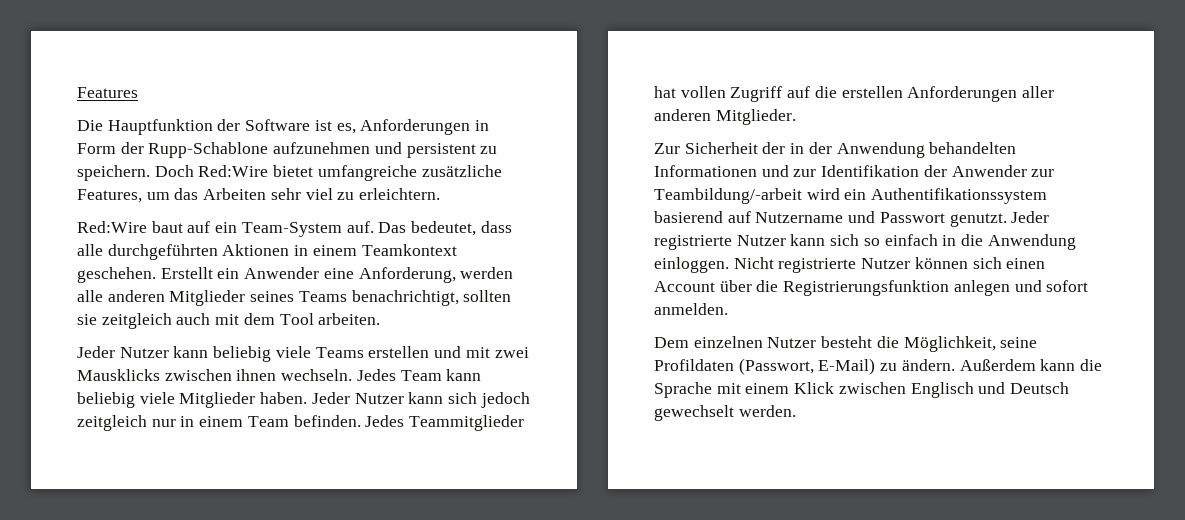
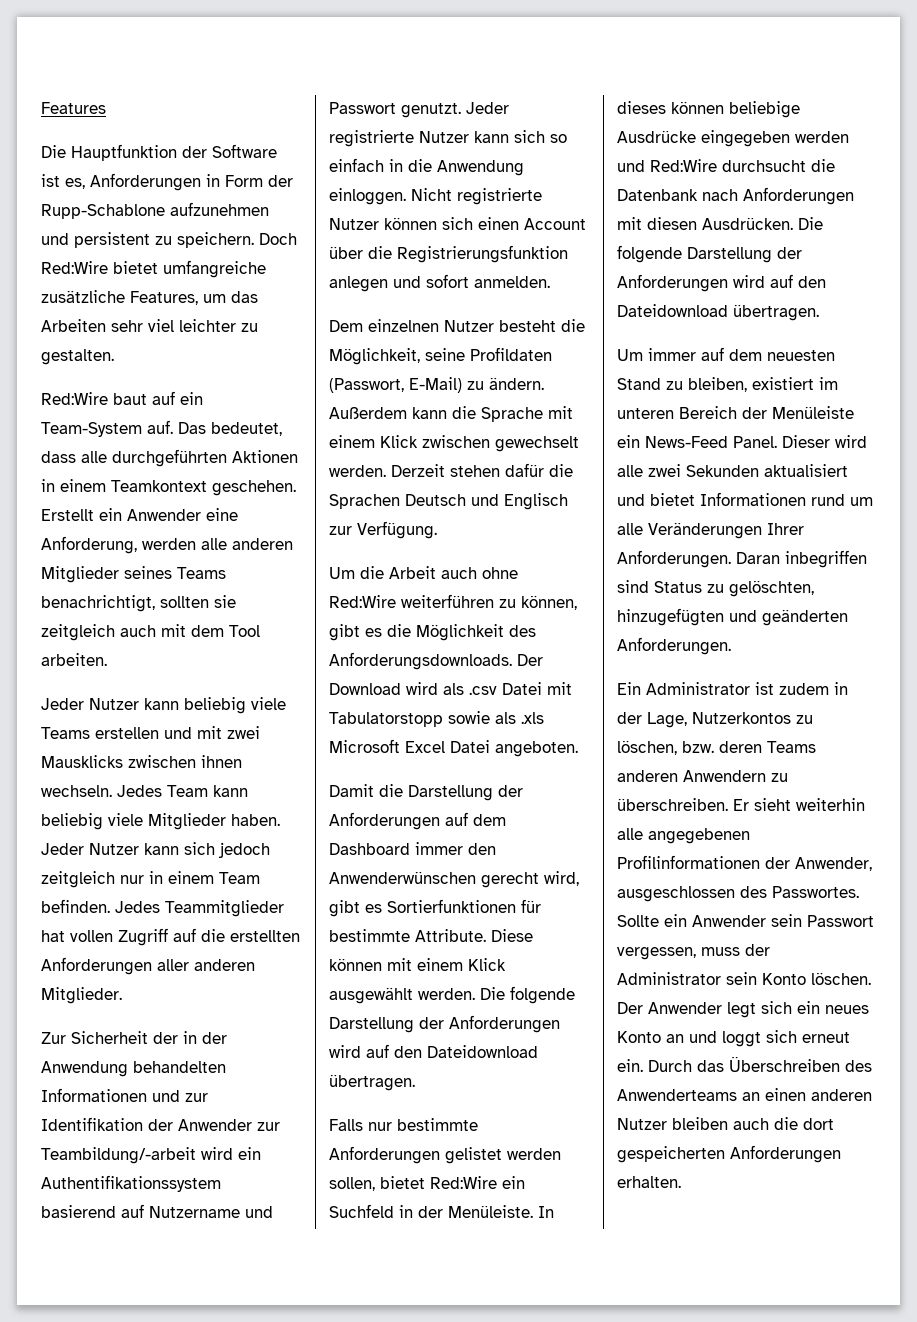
[337,188,441,200] zu erleichtern. -> [179,319,258,332] [41,349,114,365] leichter zu gestalten.
[841,86,903,98] erstellen -> [230,930,300,942] erstellten
[910,382,1070,398] [654,405,796,421] Englisch und Deutsch gewechselt werden. -> [495,436,579,452] [329,463,573,477] [329,493,568,510] [329,521,437,539] [329,566,518,579] [329,594,577,610] [329,624,536,641] [329,652,543,670] [329,682,572,695] [329,711,544,727] [329,739,578,757] [329,784,523,801] [329,812,506,830] [329,842,496,855] [329,871,579,888] [329,899,541,917] [329,929,533,942] [329,958,506,971] [329,986,575,1004] [329,1015,560,1033] [329,1044,538,1058] [329,1074,415,1091] [329,1118,478,1131] [329,1146,561,1164] [329,1176,525,1191] [329,1204,554,1218] [617,101,800,118] [617,130,849,147] [617,159,835,172] [617,187,854,205] [617,217,823,230] [617,245,802,263] [617,274,826,292] [617,304,819,321] [617,347,835,361] [617,377,838,392] [617,406,854,419] [617,435,867,448] [617,464,848,477] [617,492,873,506] [617,522,804,539] [617,550,867,568] [617,580,814,597] [617,608,848,626] [617,637,731,655] [617,682,848,695] [617,712,813,728] [617,740,816,755] [617,770,788,782] [617,798,865,811] [617,828,750,844] [617,855,872,871] [617,886,859,902] [617,914,874,927] [617,944,770,960] [617,972,871,985] [617,1001,869,1018] [617,1030,850,1047] [617,1056,872,1072] [617,1088,872,1101] [617,1117,834,1130] [617,1145,841,1163] [617,1176,681,1188] gewechselt werden. Derzeit stehen dafür die Sprachen Deutsch und Englisch zur Verfügung. // Um die Arbeit auch ohne Red:Wire weiterführen zu können, gibt es die Möglichkeit des Anforderungsdownloads. Der Download wird als .csv Datei mit Tabulatorstopp sowie als .xls Microsoft Excel Datei angeboten. // Damit die Darstellung der Anforderungen auf dem Dashboard immer den Anwenderwünschen gerecht wird, gibt es Sortierfunktionen für bestimmte Attribute. Diese können mit einem Klick ausgewählt werden. Die folgende Darstellung der Anforderungen wird auf den Dateidownload übertragen. // Falls nur bestimmte Anforderungen gelistet werden sollen, bietet Red:Wire ein Suchfeld in der Menüleiste. In dieses können beliebige Ausdrücke eingegeben werden und Red:Wire durchsucht die Datenbank nach Anforderungen mit diesen Ausdrücken. Die folgende Darstellung der Anforderungen wird auf den Dateidownload übertragen. // Um immer auf dem neuesten Stand zu bleiben, existiert im unteren Bereich der Menüleiste ein News-Feed Panel. Dieser wird alle zwei Sekunden aktualisiert und bietet Informationen rund um alle Veränderungen Ihrer Anforderungen. Daran inbegriffen sind Status zu gelöschten, hinzugefügten und geänderten Anforderungen. // Ein Administrator ist zudem in der Lage, Nutzerkontos zu löschen, bzw. deren Teams anderen Anwendern zu überschreiben. Er sieht weiterhin alle angegebenen Profilinformationen der Anwender, ausgeschlossen des Passwortes. Sollte ein Anwender sein Passwort vergessen, muss der Administrator sein Konto löschen. Der Anwender legt sich ein neues Konto an und loggt sich erneut ein. Durch das Überschreiben des Anwenderteams an einen anderen Nutzer bleiben auch die dort gespeicherten Anforderungen erhalten.

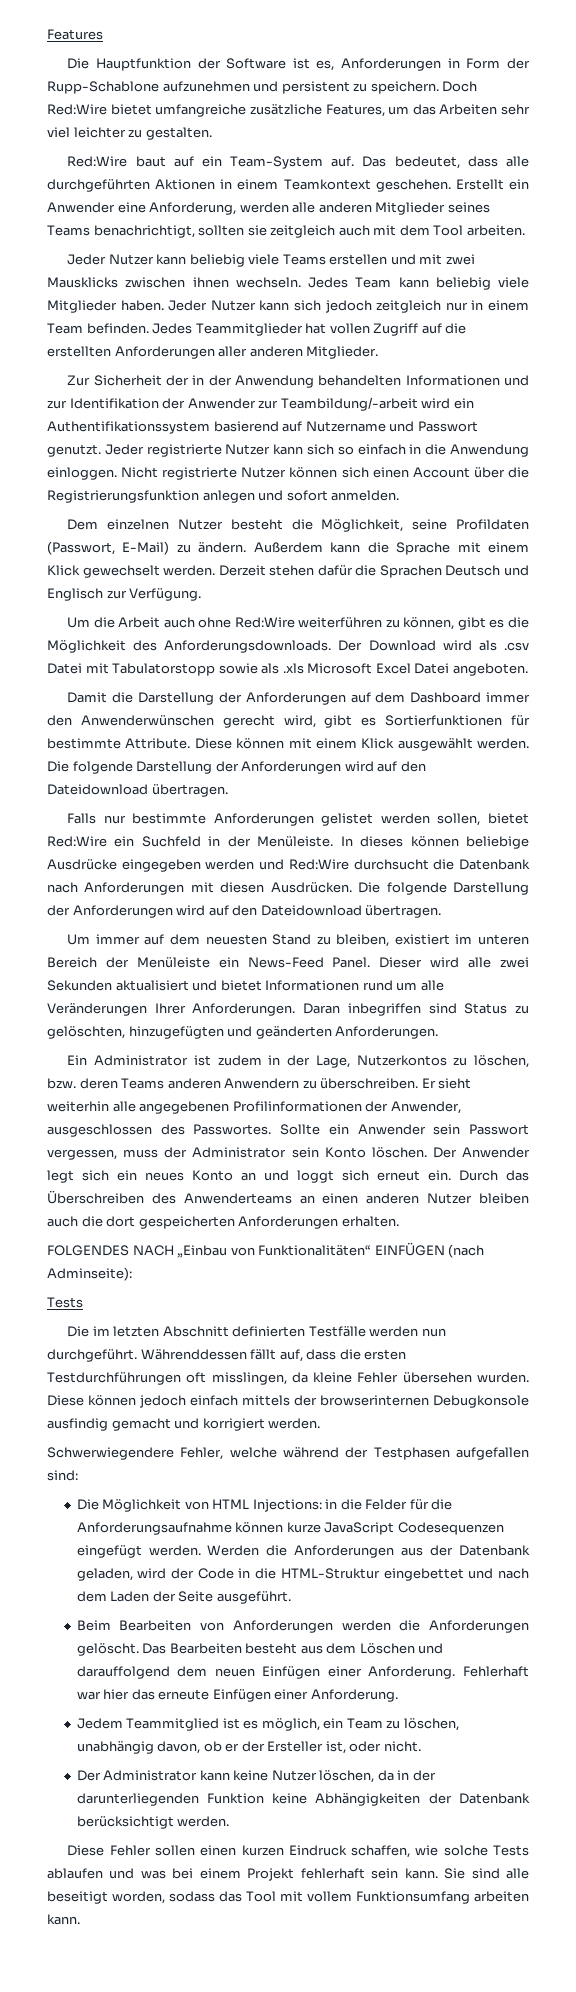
[422,435,490,448] zwischen -> (80, 570) none
(681, 1182) none -> [47,1242,485,1258] [47,1267,132,1281] [47,1297,83,1308] [67,1326,446,1337] [47,1349,407,1362] [47,1372,529,1385] [47,1395,529,1408] [47,1418,321,1431] [47,1447,529,1460] [47,1470,78,1481] [76,1499,453,1512] [76,1522,504,1535] [76,1545,530,1558] [76,1568,529,1581] [76,1591,291,1604] [76,1620,529,1633] [76,1643,444,1656] [76,1666,529,1679] [76,1689,398,1702] [76,1718,459,1731] [76,1741,421,1754] [76,1770,436,1783] [76,1793,530,1806] [76,1816,230,1829] [67,1845,529,1858] [47,1868,529,1881] [47,1891,529,1904] [47,1914,80,1925] // FOLGENDES NACH „Einbau von Funktionalitäten“ EINFÜGEN (nach Adminseite): // Tests // Die im letzten Abschnitt definierten Testfälle werden nun durchgeführt. Währenddessen fällt auf, dass die ersten Testdurchführungen oft misslingen, da kleine Fehler übersehen wurden. Diese können jedoch einfach mittels der browserinternen Debugkonsole ausfindig gemacht und korrigiert werden. // Schwerwiegendere Fehler, welche während der Testphasen aufgefallen sind: // Die Möglichkeit von HTML Injections: in die Felder für die Anforderungsaufnahme können kurze JavaScript Codesequenzen eingefügt werden. Werden die Anforderungen aus der Datenbank geladen, wird der Code in die HTML-Struktur eingebettet und nach dem Laden der Seite ausgeführt. // Beim Bearbeiten von Anforderungen werden die Anforderungen gelöscht. Das Bearbeiten besteht aus dem Löschen und darauffolgend dem neuen Einfügen einer Anforderung. Fehlerhaft war hier das erneute Einfügen einer Anforderung. // Jedem Teammitglied ist es möglich, ein Team zu löschen, unabhängig davon, ob er der Ersteller ist, oder nicht. // Der Administrator kann keine Nutzer löschen, da in der darunterliegenden Funktion keine Abhängigkeiten der Datenbank berücksichtigt werden. // Diese Fehler sollen einen kurzen Eindruck schaffen, wie solche Tests ablaufen und was bei einem Projekt fehlerhaft sein kann. Sie sind alle beseitigt worden, sodass das Tool mit vollem Funktionsumfang arbeiten kann.

